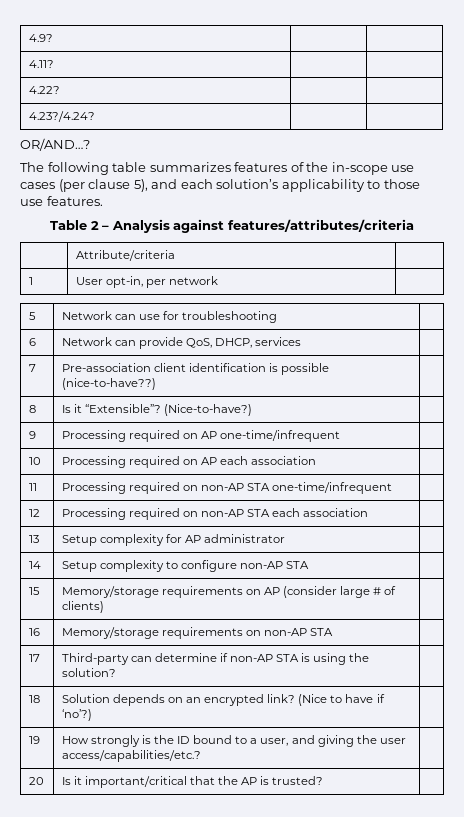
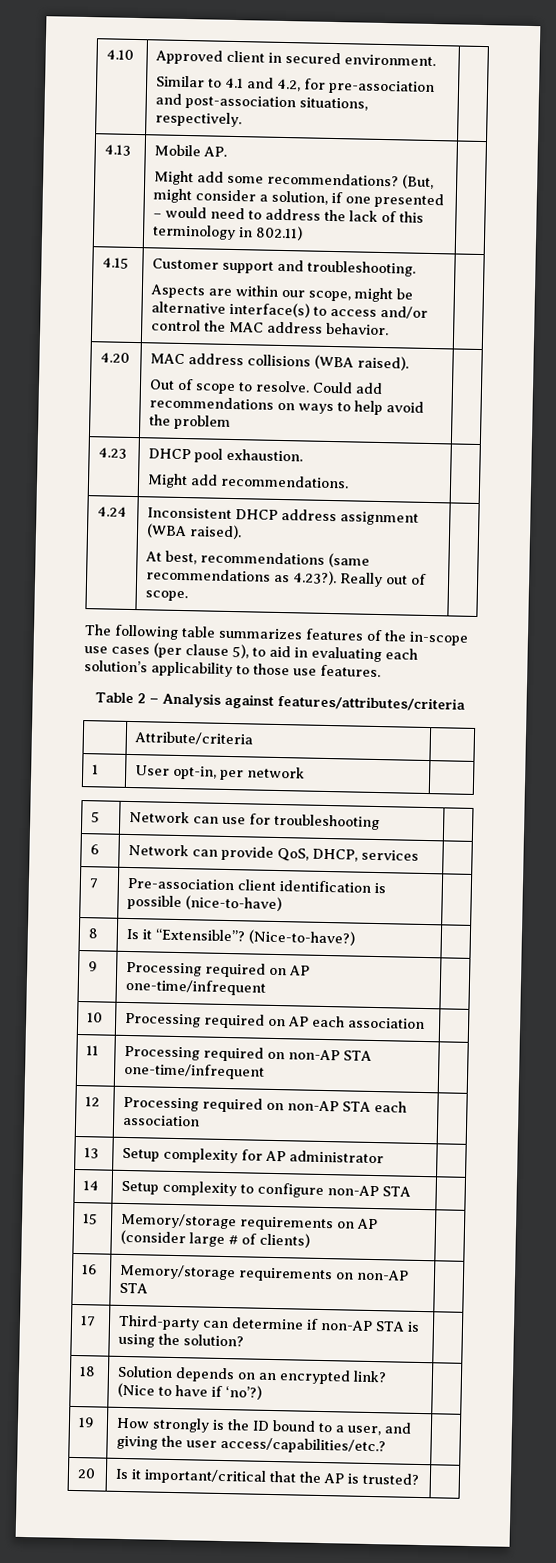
[28,34,53,42] [28,60,54,68] [28,86,60,94] [28,111,95,122] [20,138,90,151] 4.9? | | // 4.11? | | // 4.22? | | // 4.23?/4.24? | | // OR/AND…? -> [106,49,135,60] [155,49,437,67] [156,75,436,96] [155,93,369,111] [155,111,243,128] [104,144,132,156] [154,144,228,157] [154,170,435,190] [153,188,445,209] [153,206,425,223] [152,224,304,241] [102,257,130,269] [152,258,417,277] [150,284,415,303] [151,301,429,319] [151,319,390,336] [100,352,131,363] [150,353,410,371] [149,378,384,395] [149,396,425,416] [149,414,232,430] [98,447,128,459] [148,448,304,463] [147,473,350,489] [97,506,128,517] [147,507,420,526] [146,523,243,540] [145,550,371,568] [146,568,428,588] [145,590,189,602] 4.10 | Approved client in secured environment. // Similar to 4.1 and 4.2, for pre-association and post-association situations, respectively. | // 4.13 | Mobile AP. // Might add some recommendations? (But, might consider a solution, if one presented – would need to address the lack of this terminology in 802.11) | // 4.15 | Customer support and troubleshooting. // Aspects are within our scope, might be alternative interface(s) to access and/or control the MAC address behavior. | // 4.20 | MAC address collisions (WBA raised). // Out of scope to resolve. Could add recommendations on ways to help avoid the problem | // 4.23 | DHCP pool exhaustion. // Might add recommendations. | // 4.24 | Inconsistent DHCP address assignment (WBA raised). // At best, recommendations (same recommendations as 4.23?). Really out of scope. |
[151,179,178,189] and -> [252,645,382,663] to aid in evaluating
[61,378,156,390] (nice-to-have??) -> [185,895,283,912] (nice-to-have)

